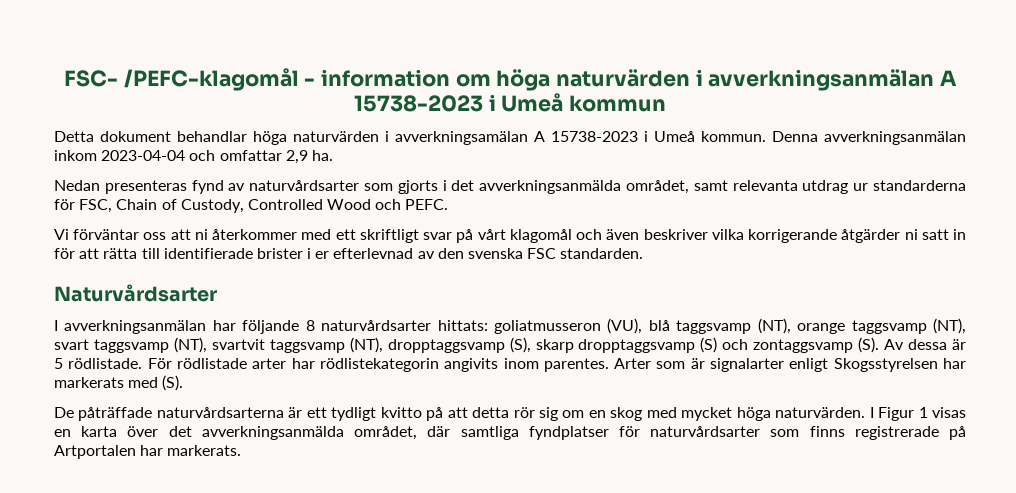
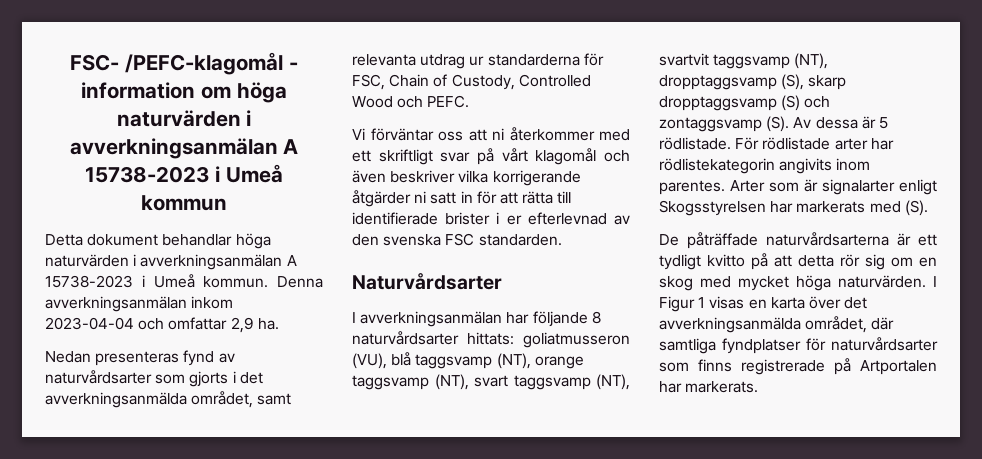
[395,131,528,145] avverkningsamälan -> [140,254,283,270] avverkningsanmälan

